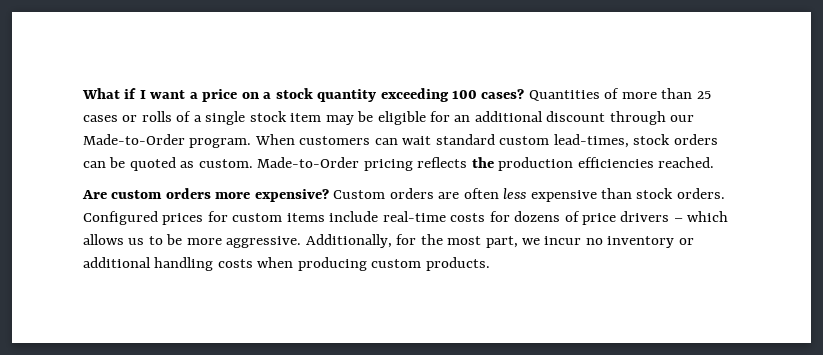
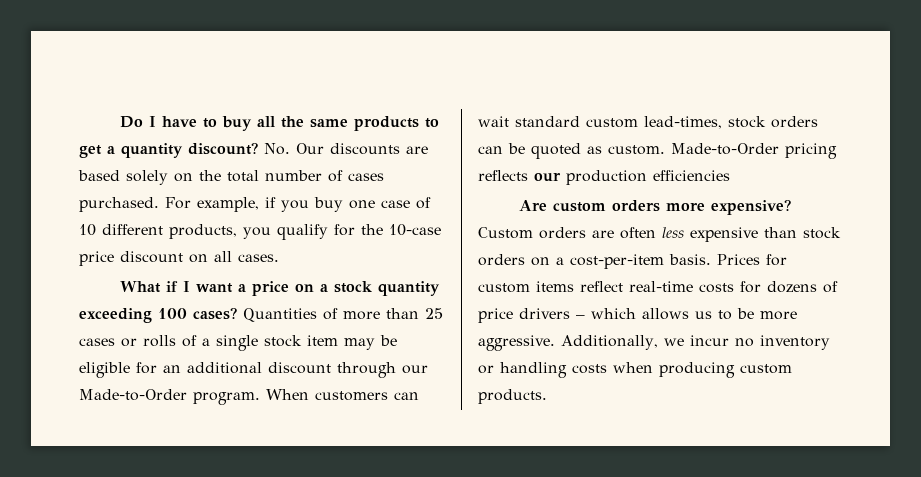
(82, 93) none -> [119,116,439,131] [79,142,428,158] [78,170,384,185] [79,197,431,212] [79,224,441,240] [79,251,279,266] Do I have to buy all the same products to get a quantity discount? No. Our discounts are based solely on the total number of cases purchased. For example, if you buy one case of 10 different products, you qualify for the 10-case price discount on all cases. //
[471,157,494,168] the -> [534,172,561,182] our
[658,157,715,168] reached. -> (730, 175) none
[676,188,725,199] [83,211,204,225] orders. Configured prices -> [478,254,760,269] orders on a cost-per-item basis. Prices
[329,211,379,222] include -> [580,281,623,292] reflect
[396,234,518,248] for the most part, -> (658, 342) none
[83,257,151,268] additional -> (494, 369) none

